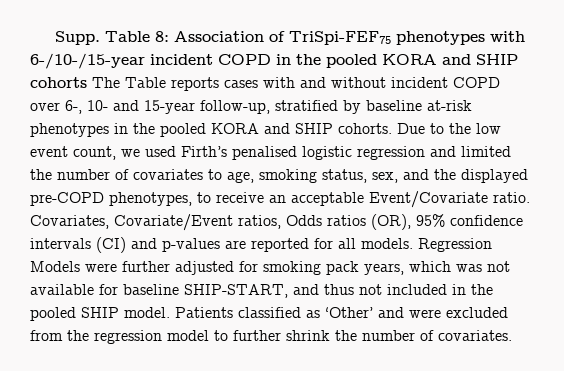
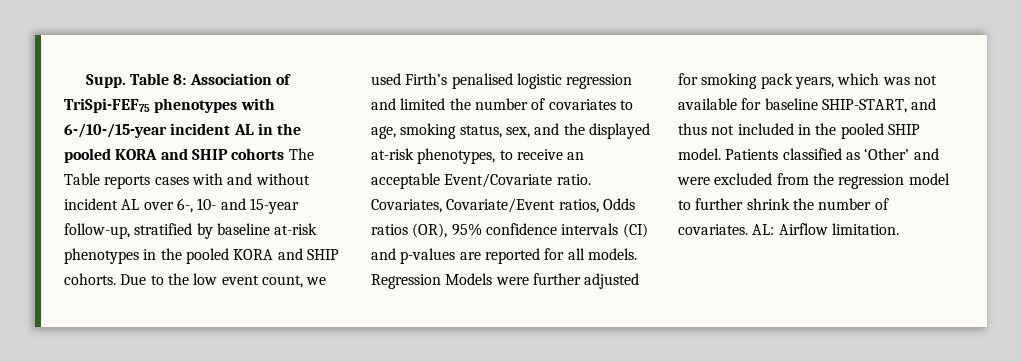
[218,54,271,65] COPD -> [233,124,254,135] AL
[453,77,500,88] COPD -> [121,199,140,210] AL
[30,192,104,206] pre-COPD -> [371,148,414,160] at-risk
(512, 335) none -> [752,223,899,235] AL: Airflow limitation.

